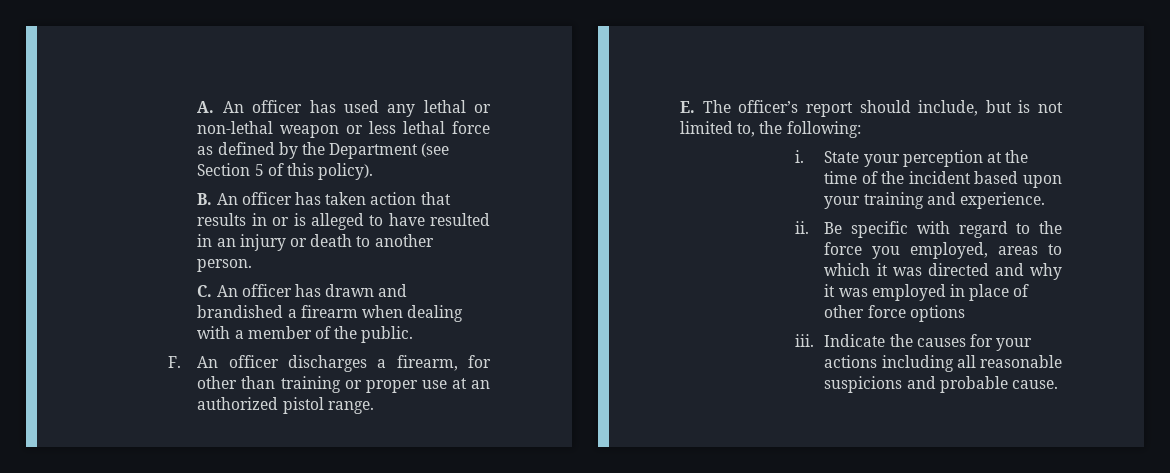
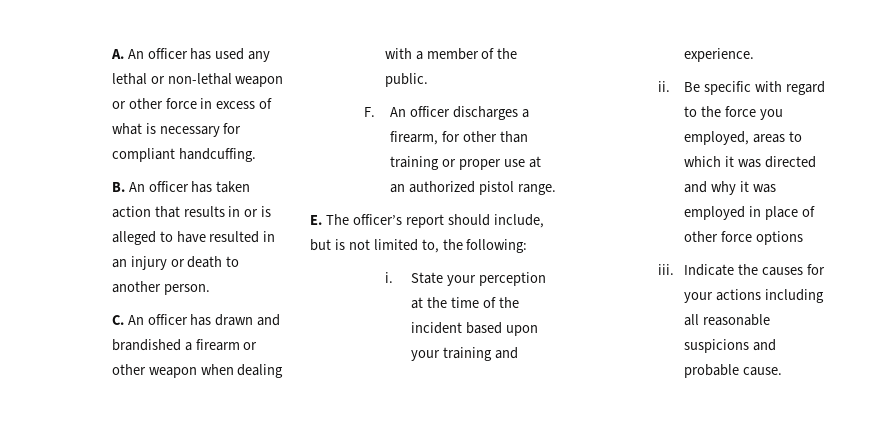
[369,121,491,134] [197,142,450,159] [197,163,374,180] less lethal force as defined by the Department (see Section 5 of this policy). -> [128,98,273,109] [111,123,242,137] [111,148,256,162] other force in excess of what is necessary for compliant handcuffing.
(358, 311) none -> [243,342,258,350] [111,364,197,378] or other weapon

